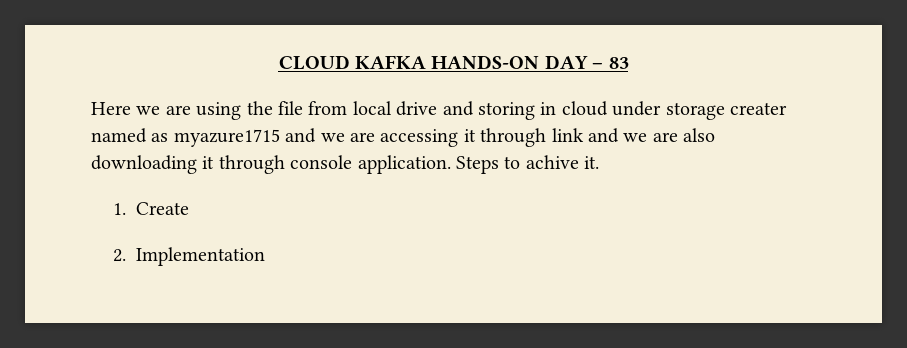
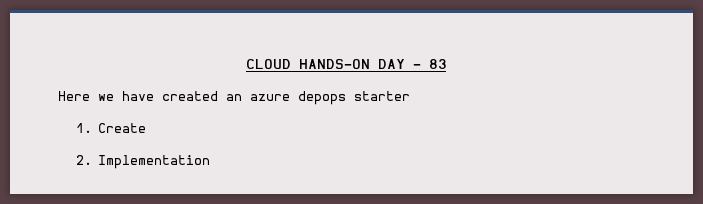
[354,55,426,69] KAFKA -> (291, 64) none
[165,101,787,120] [91,128,716,147] [91,155,600,174] are using the file from local drive and storing in cloud under storage creater named as myazure1715 and we are accessing it through link and we are also downloading it through console application. Steps to achive it. -> [122,91,410,105] have created an azure depops starter

